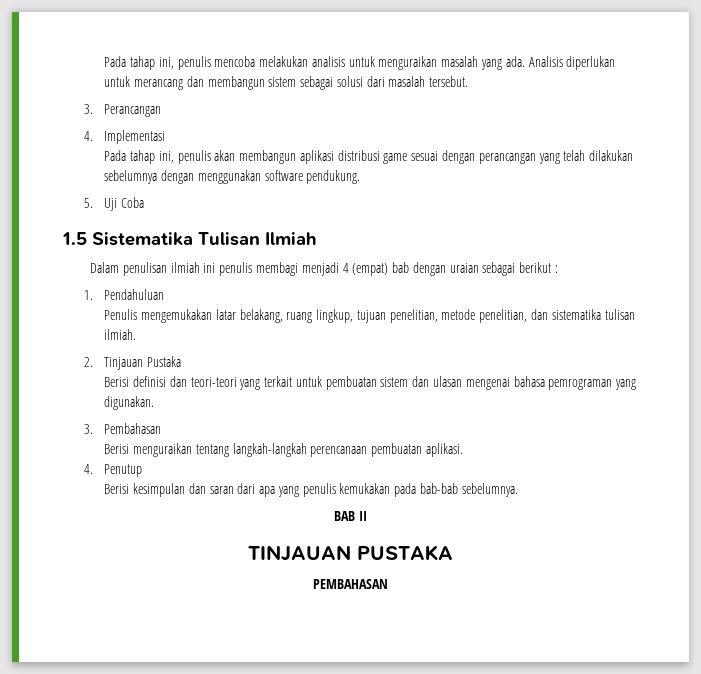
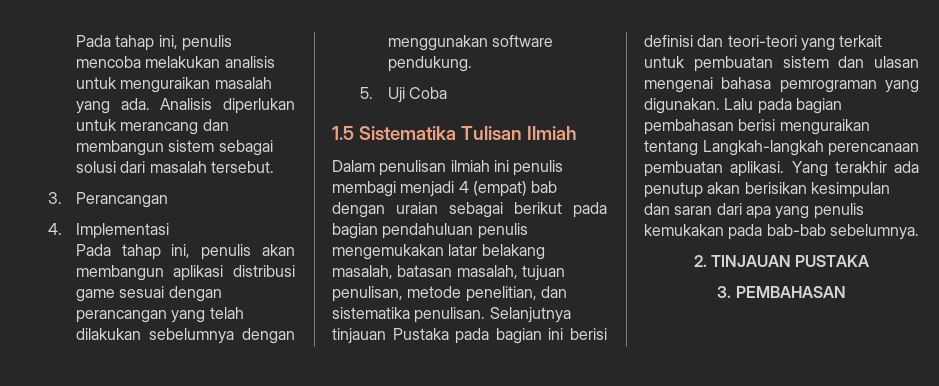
[554,265,558,273] [83,289,165,300] [104,309,635,323] [104,329,137,340] [83,356,181,370] [104,377,130,387] : // 1. Pendahuluan // Penulis mengemukakan latar belakang, ruang lingkup, tujuan penelitian, metode penelitian, dan sistematika tulisan ilmiah. // 2. Tinjauan Pustaka // Berisi -> [573,202,607,218] [332,223,528,239] [332,244,545,260] [332,265,565,281] [332,286,567,302] [332,307,571,323] [332,328,607,344] pada bagian pendahuluan penulis mengemukakan latar belakang masalah, batasan masalah, tujuan penulisan, metode penelitian, dan sistematika penulisan. Selanjutnya tinjauan Pustaka pada bagian ini berisi
[83,423,162,434] [104,444,130,454] // 3. Pembahasan // Berisi -> [724,98,842,114] [644,119,776,135] Lalu pada bagian pembahasan berisi
[232,443,307,457] langkah-langkah -> [702,140,824,156] Langkah-langkah
[83,464,143,477] [104,484,130,494] // 4. Penutup // Berisi -> [791,161,919,177] [644,182,807,198] Yang terakhir ada penutup akan berisikan
[334,511,367,521] BAB II // -> [693,255,707,267] 2.
(453, 553) none -> [717,286,732,298] 3.

